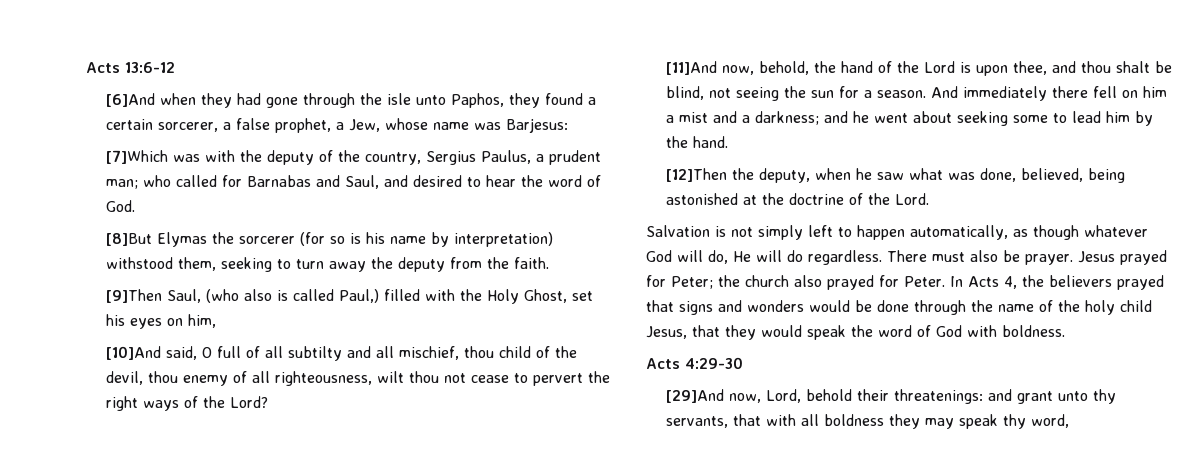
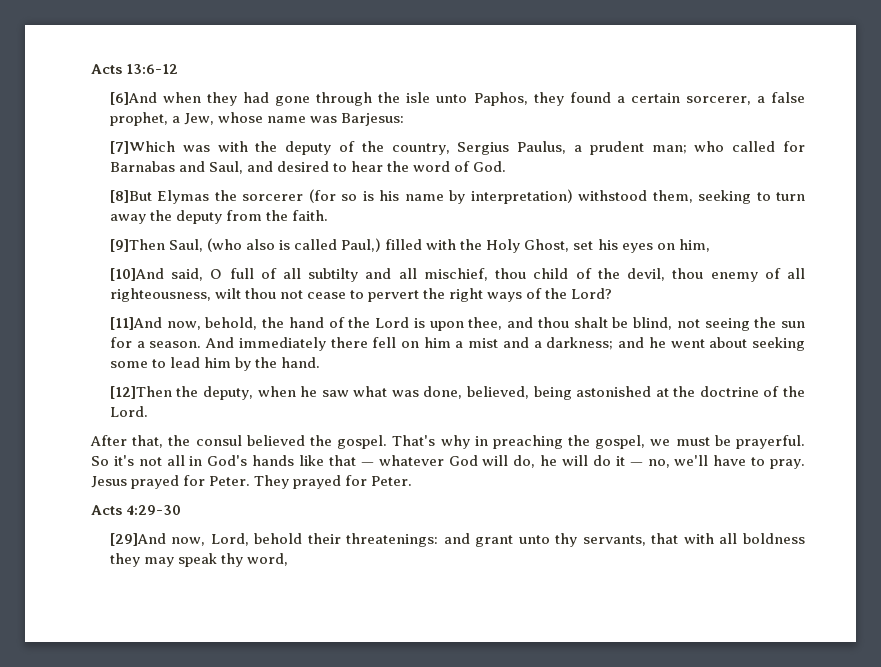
[646,225,1079,240] Salvation is not simply left to happen automatically, as though -> [90,435,805,449] [91,455,374,466] After that, the consul believed the gospel. That's why in preaching the gospel, we must be prayerful. So it's not all in God's hands like that —
[733,251,751,262] He -> [540,455,558,466] he
[808,250,1167,265] [646,275,1164,290] [646,300,1152,315] [646,325,1065,340] regardless. There must also be prayer. Jesus prayed for Peter; the church also prayed for Peter. In Acts 4, the believers prayed that signs and wonders would be done through the name of the holy child Jesus, that they would speak the word of God with boldness. -> [615,455,805,469] [91,475,413,489] it — no, we'll have to pray. Jesus prayed for Peter. They prayed for Peter.

